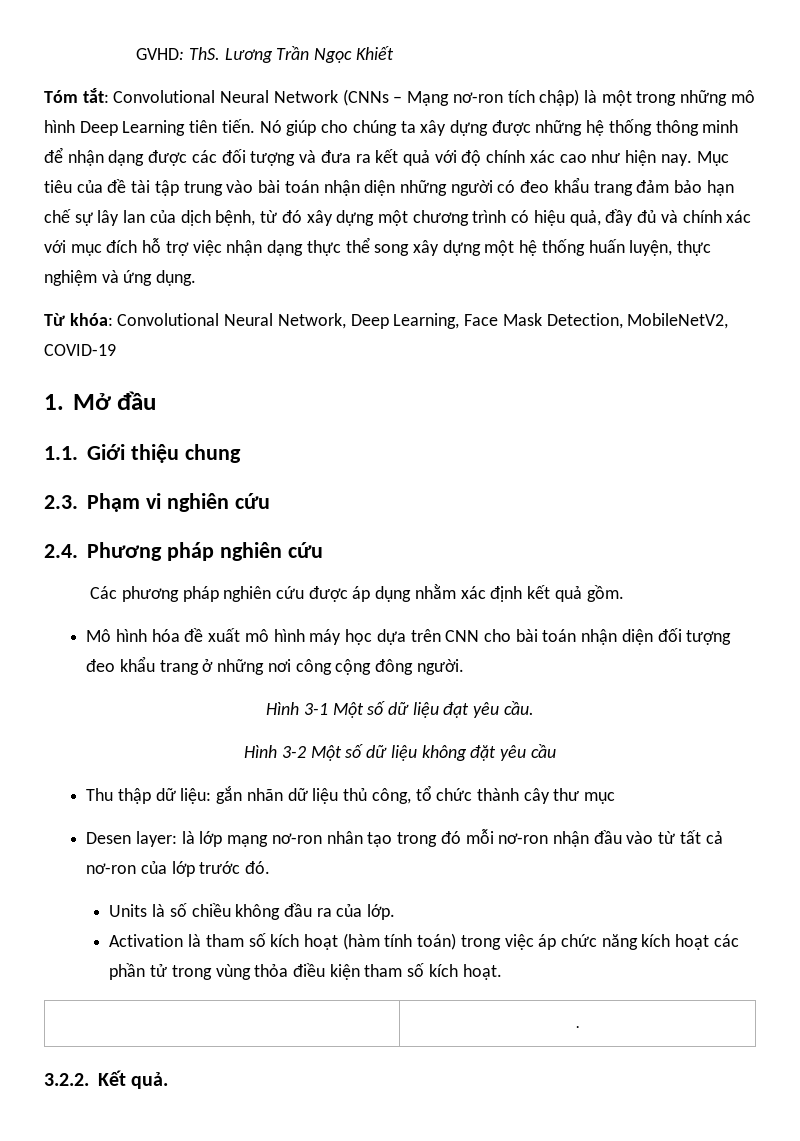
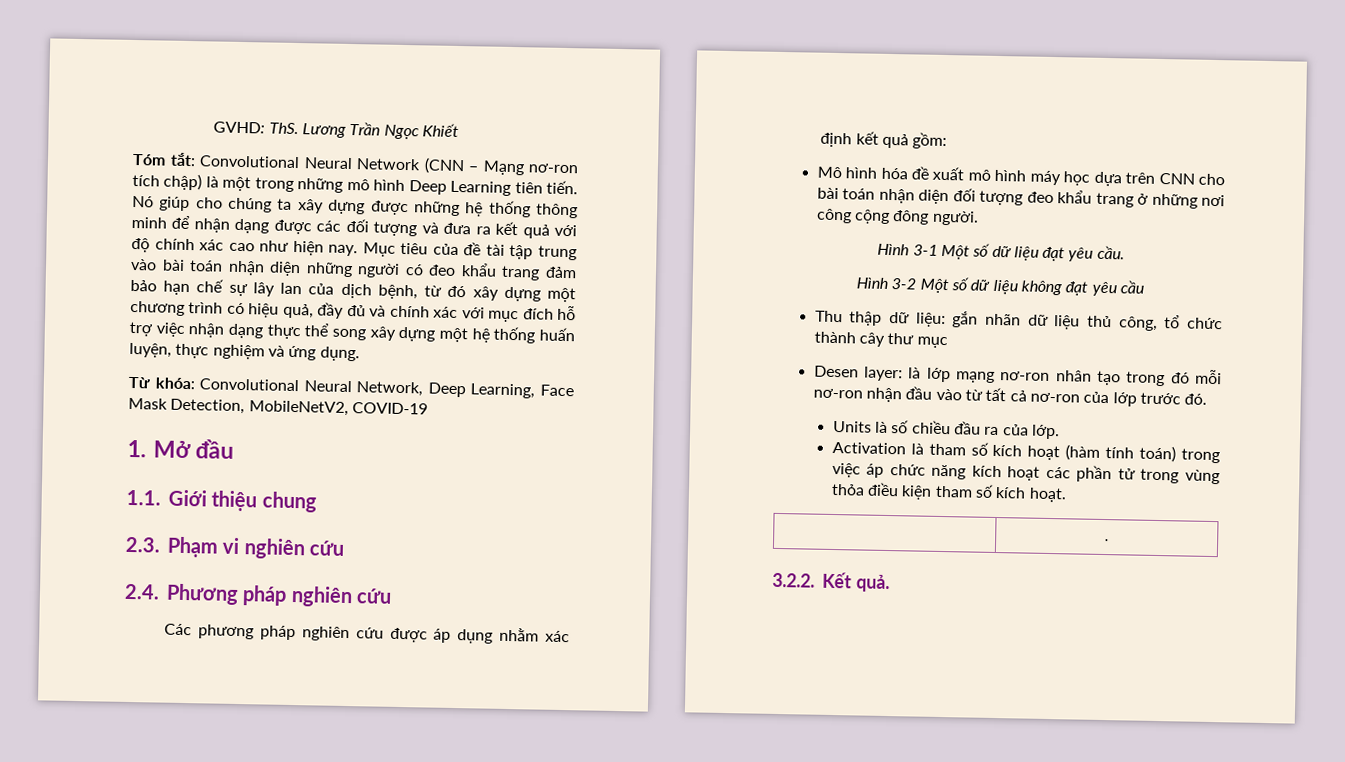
[342,89,389,106] (CNNs -> [423,157,465,175] (CNN
[586,585,624,602] gồm. -> [912,132,948,150] gồm:
[470,745,497,761] đặt -> [1065,281,1089,296] đạt
[235,904,281,920] không -> (951, 427) none

